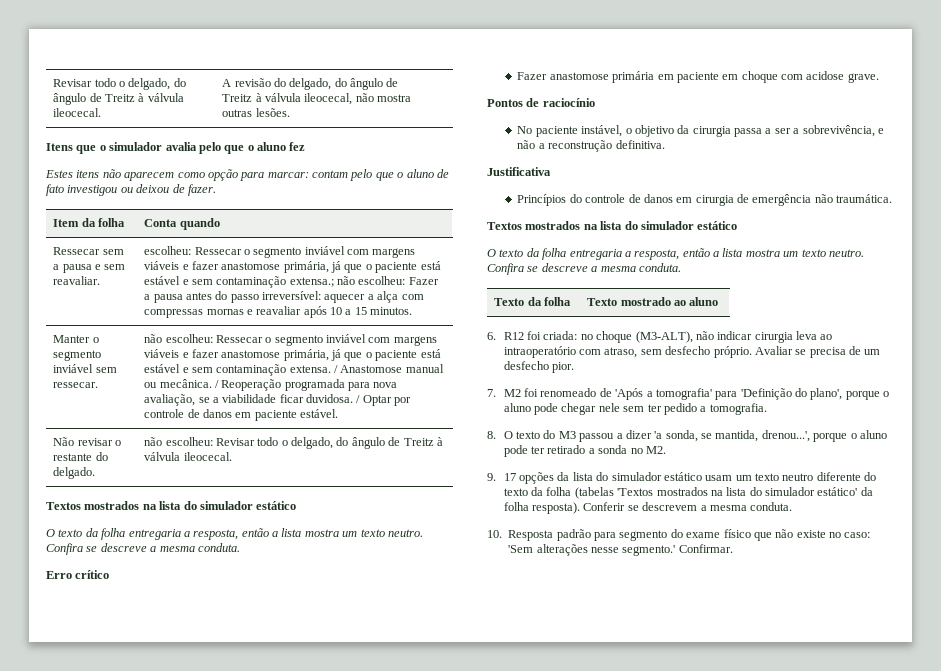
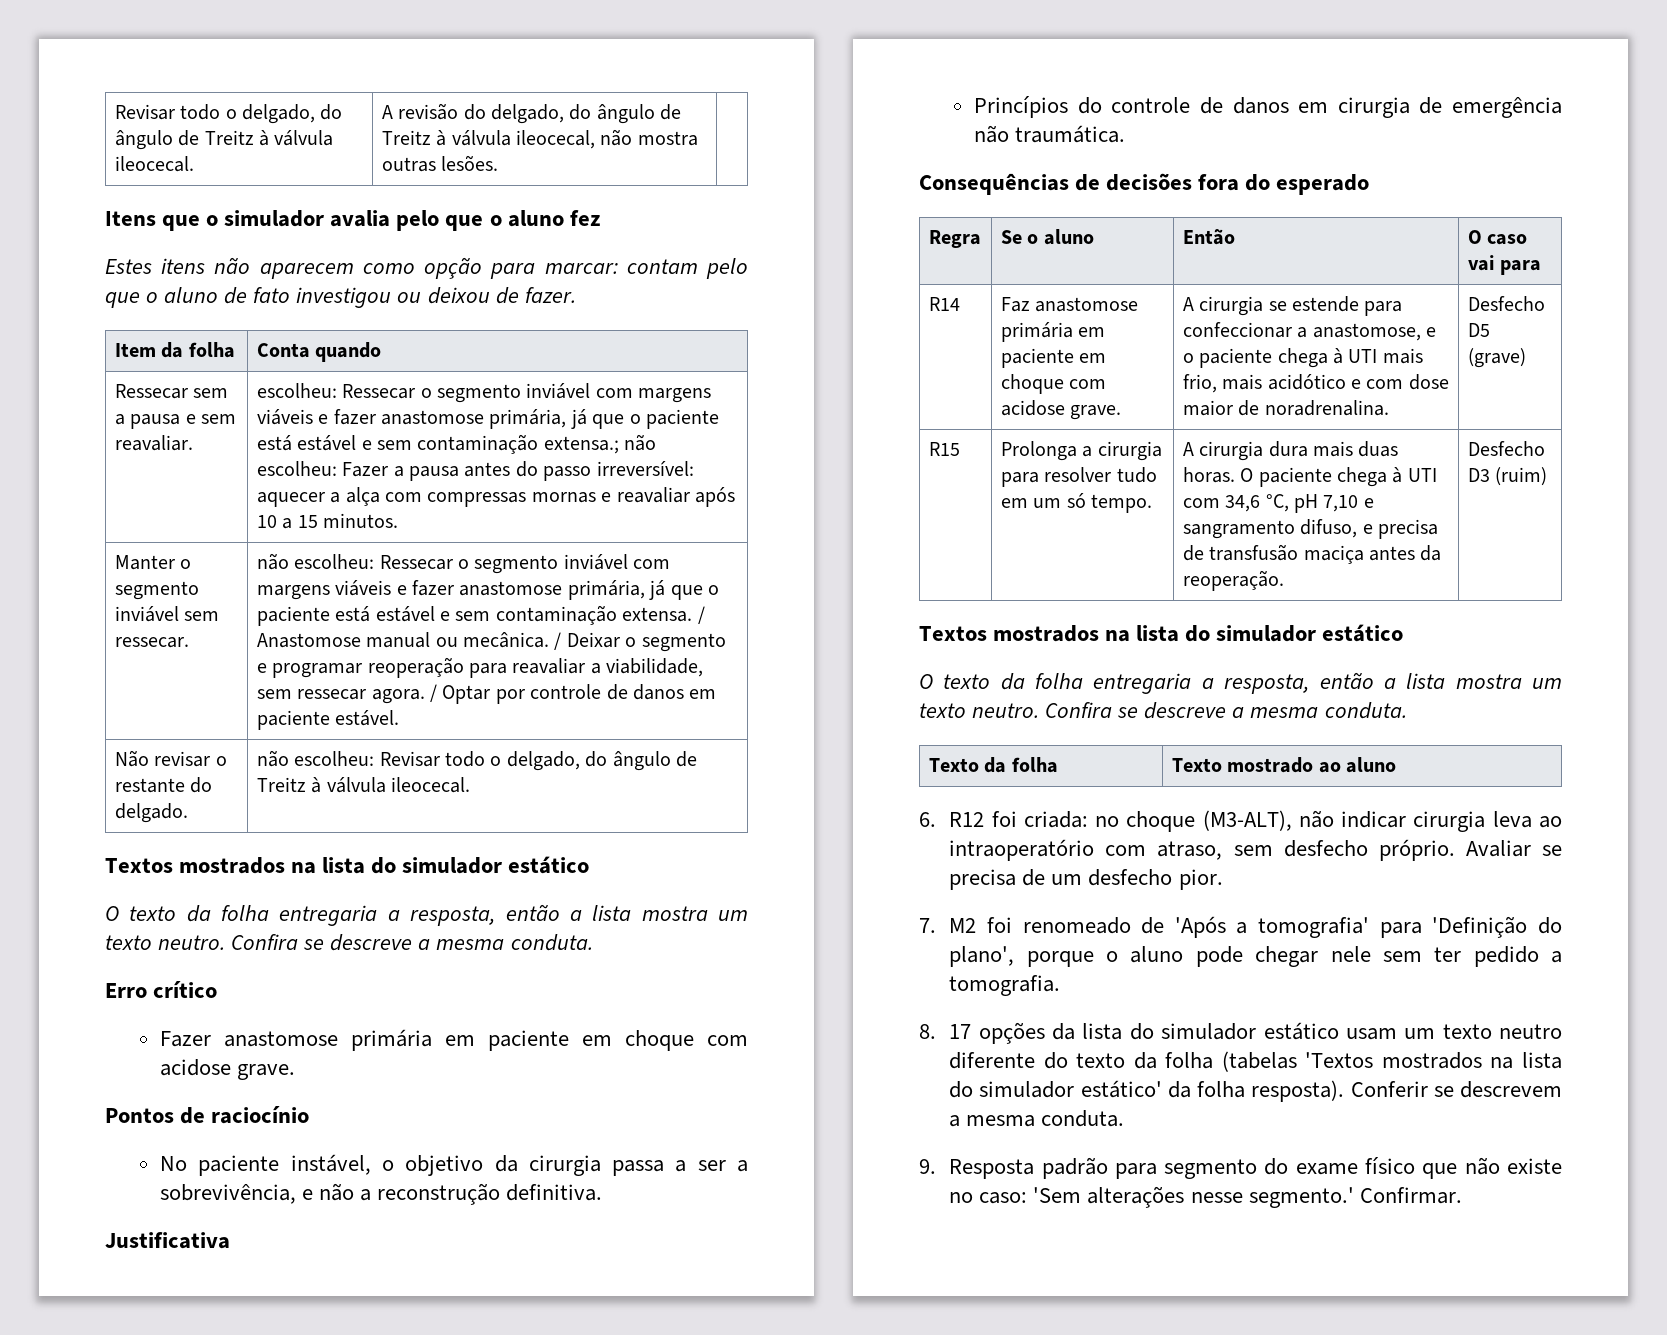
[221,379,398,391] [144,394,354,406] Reoperação programada para nova avaliação, se a viabilidade ficar duvidosa. -> [566,632,726,652] [256,657,704,678] [256,689,425,704] Deixar o segmento e programar reoperação para reavaliar a viabilidade, sem ressecar agora.
(893, 198) none -> [919,173,1370,195] [928,230,981,248] [1000,229,1094,245] [1182,229,1235,245] [1467,230,1528,245] [1467,255,1542,275] [928,297,960,311] [1000,297,1139,312] [1000,322,1106,342] [1000,348,1107,368] [1000,374,1107,394] [1000,400,1122,420] [1182,296,1403,316] [1182,322,1436,341] [1182,348,1423,368] [1182,374,1449,393] [1182,400,1389,416] [1467,296,1545,311] [1467,323,1490,337] [1467,348,1526,368] [928,442,960,456] [1000,441,1162,461] [1000,467,1157,487] [1000,493,1152,513] [1182,441,1399,461] [1182,467,1437,487] [1182,494,1374,513] [1182,519,1438,539] [1182,544,1442,564] [1182,570,1284,591] [1467,441,1545,456] [1467,467,1548,486] // Consequências de decisões fora do esperado // Regra | Se o aluno | Então | O caso vai para // R14 | Faz anastomose primária em paciente em choque com acidose grave. | A cirurgia se estende para confeccionar a anastomose, e o paciente chega à UTI mais frio, mais acidótico e com dose maior de noradrenalina. | Desfecho D5 (grave) // R15 | Prolonga a cirurgia para resolver tudo em um só tempo. | A cirurgia dura mais duas horas. O paciente chega à UTI com 34,6 °C, pH 7,10 e sangramento difuso, e precisa de transfusão maciça antes da reoperação. | Desfecho D3 (ruim)
[503,430,887,442] [503,445,666,457] [487,473,496,481] O texto do M3 passou a dizer 'a sonda, se mantida, drenou...', porque o aluno pode ter retirado a sonda no M2. // 9. -> (936, 1031) none
[487,530,502,538] 10. -> [919,1159,936,1174] 9.

